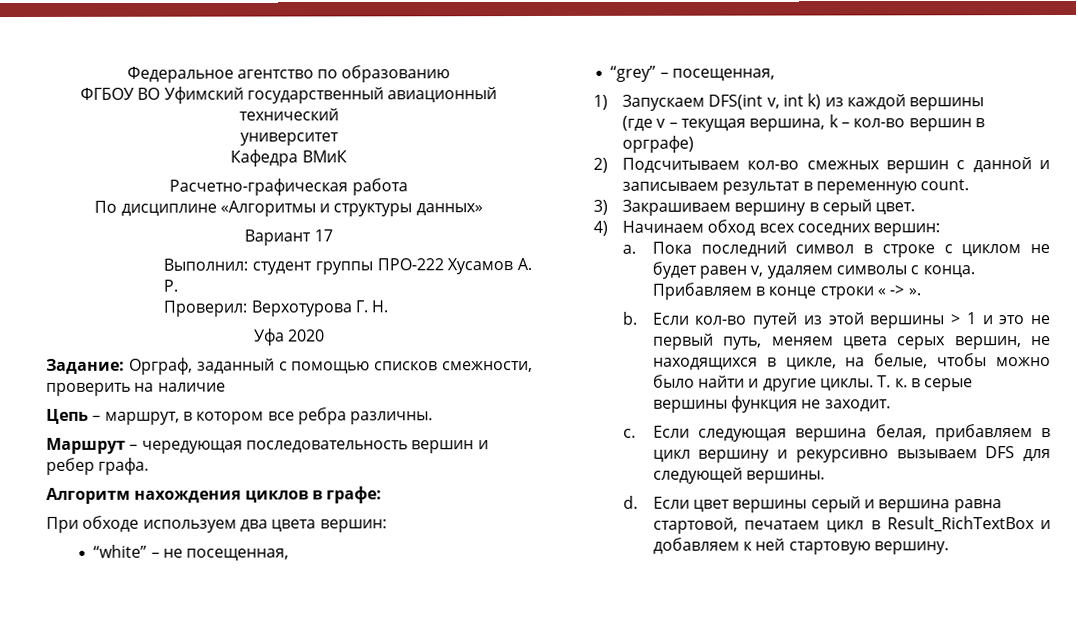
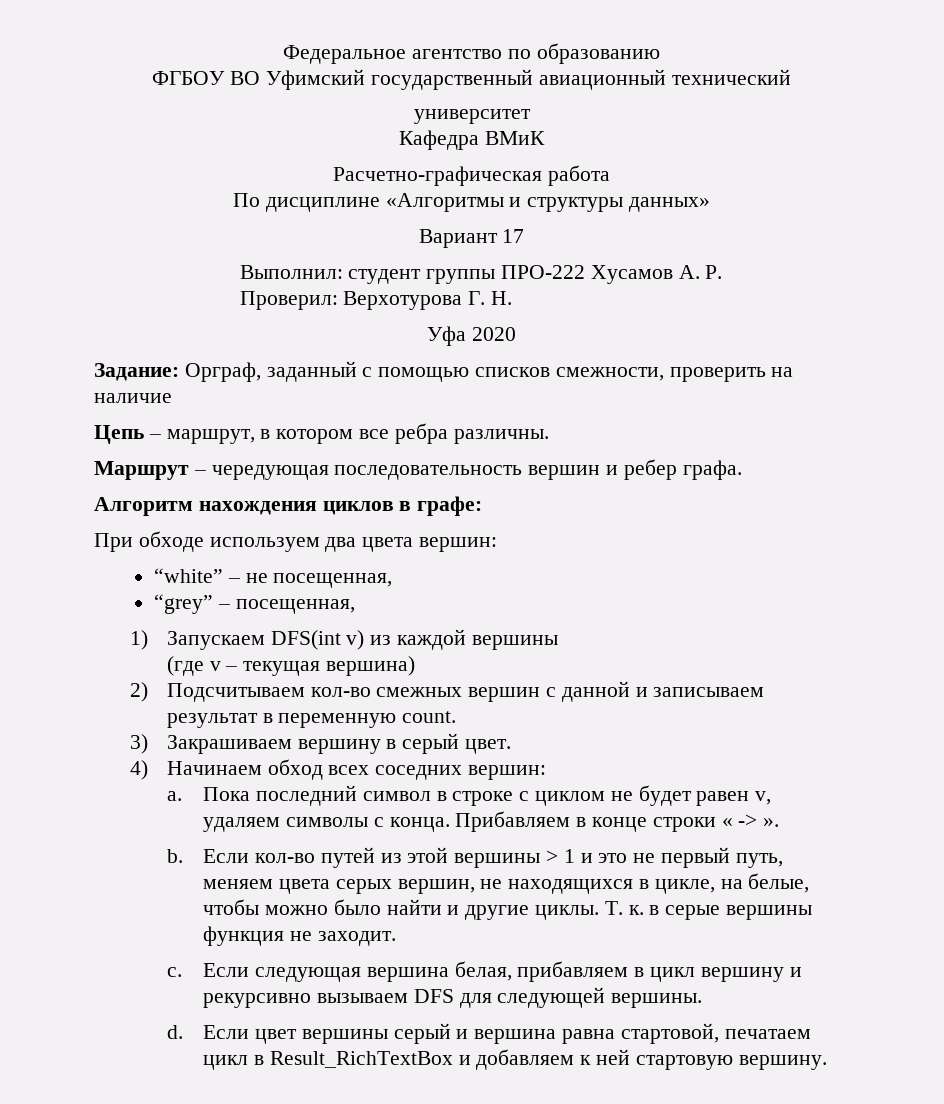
[766,93,822,110] v, int k) -> [346,630,365,650] v)
[749,114,986,132] [622,135,695,153] вершина, k – кол-во вершин в орграфе) -> [326,656,416,676] вершина)

